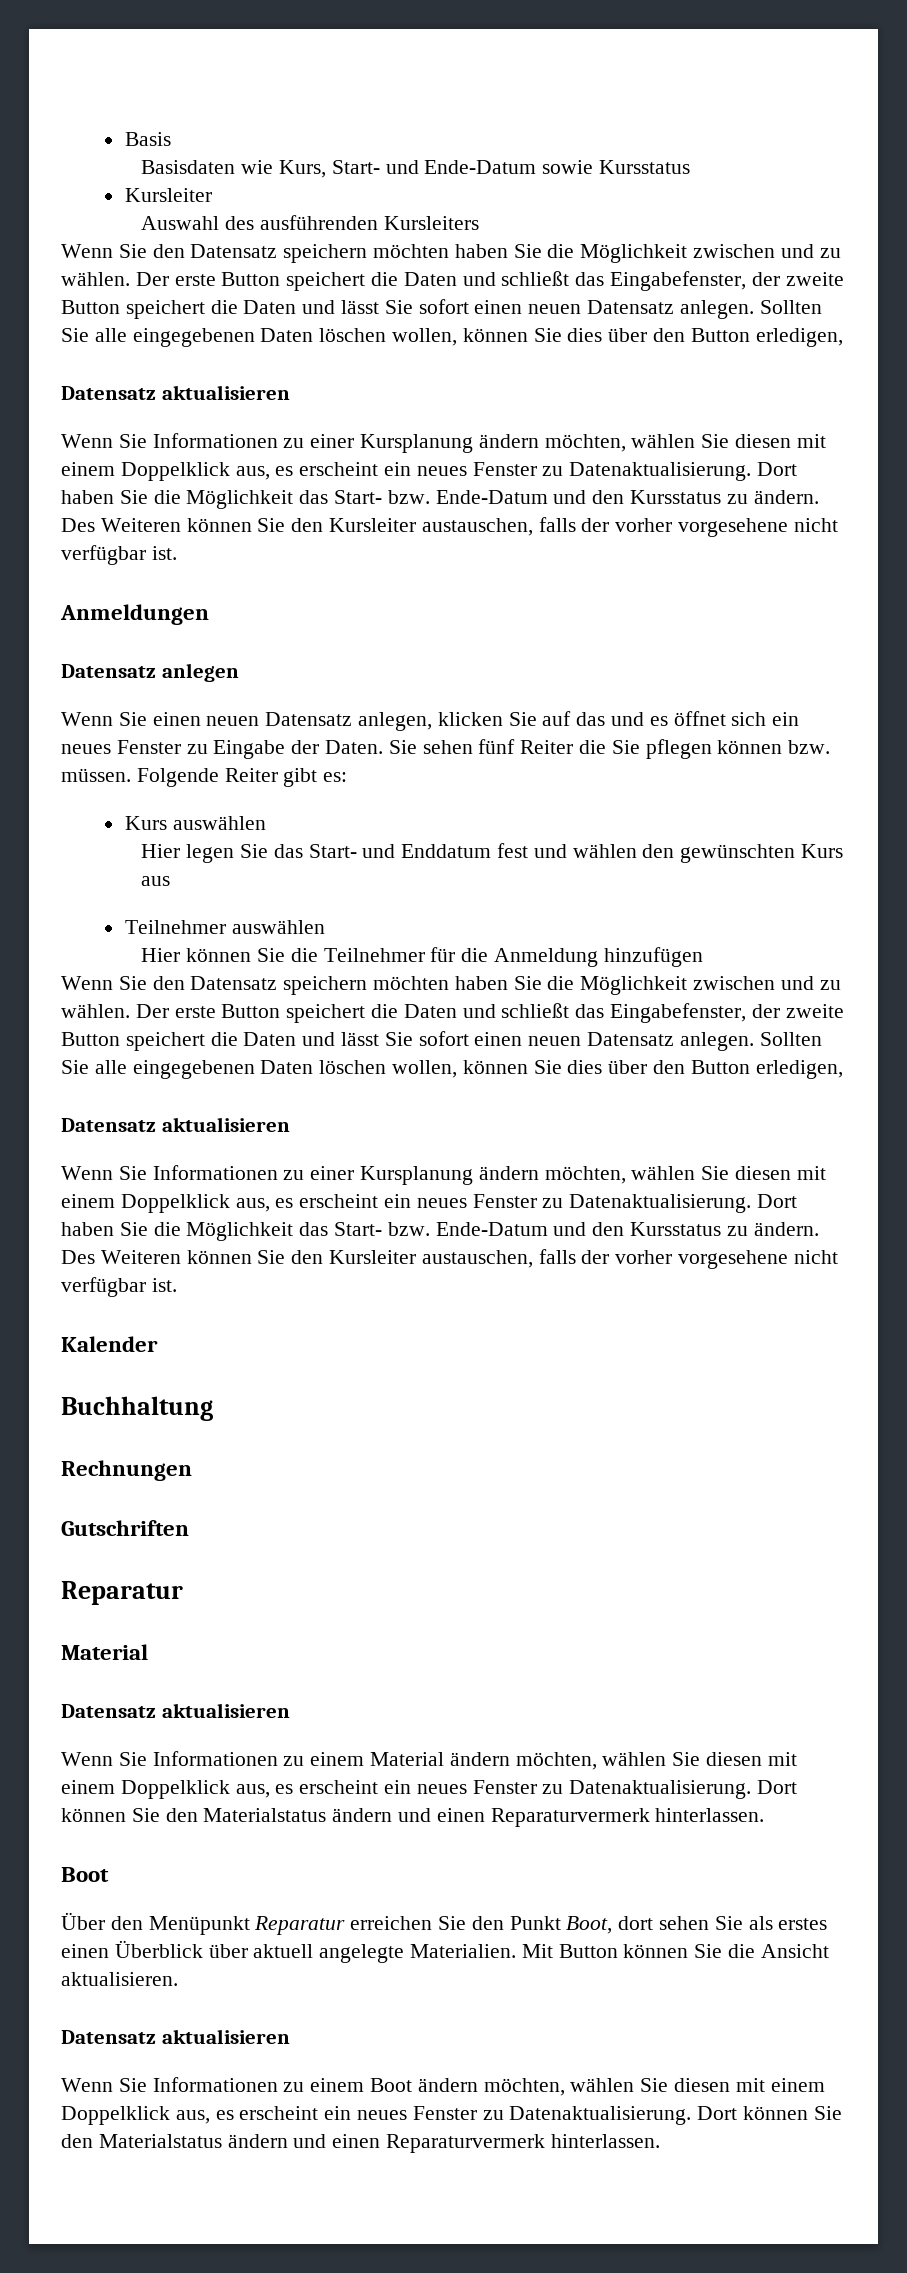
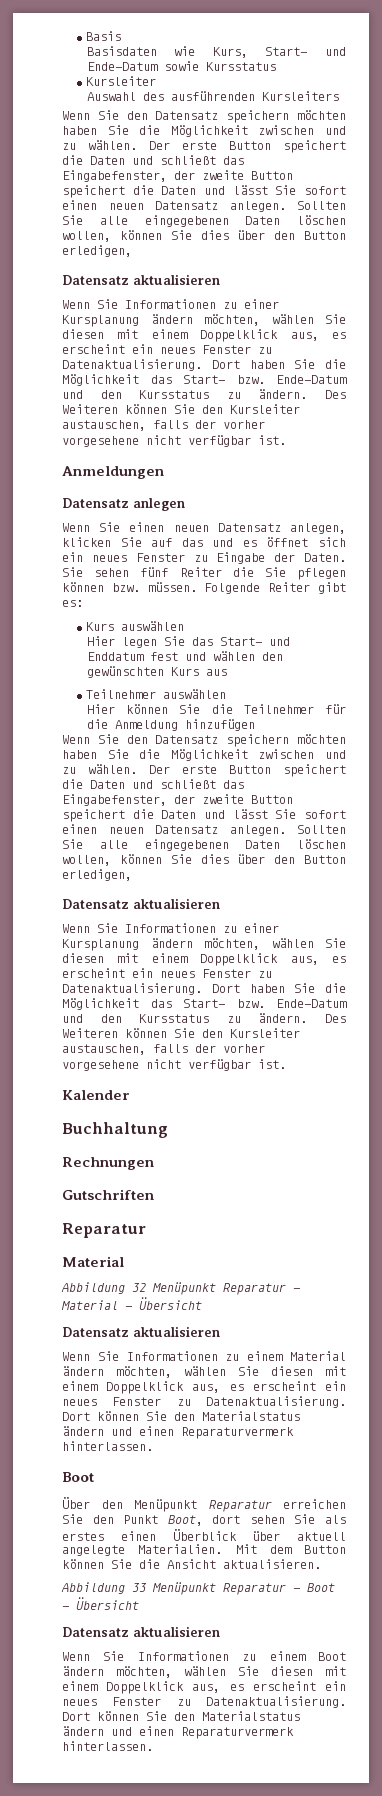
(148, 1652) none -> [61,1282,301,1295] [61,1297,202,1310] // Abbildung 32 Menüpunkt Reparatur - Material - Übersicht
(553, 1951) none -> [269,1545,292,1554] dem
(178, 1979) none -> [61,1582,335,1595] [62,1597,139,1610] // Abbildung 33 Menüpunkt Reparatur - Boot - Übersicht

